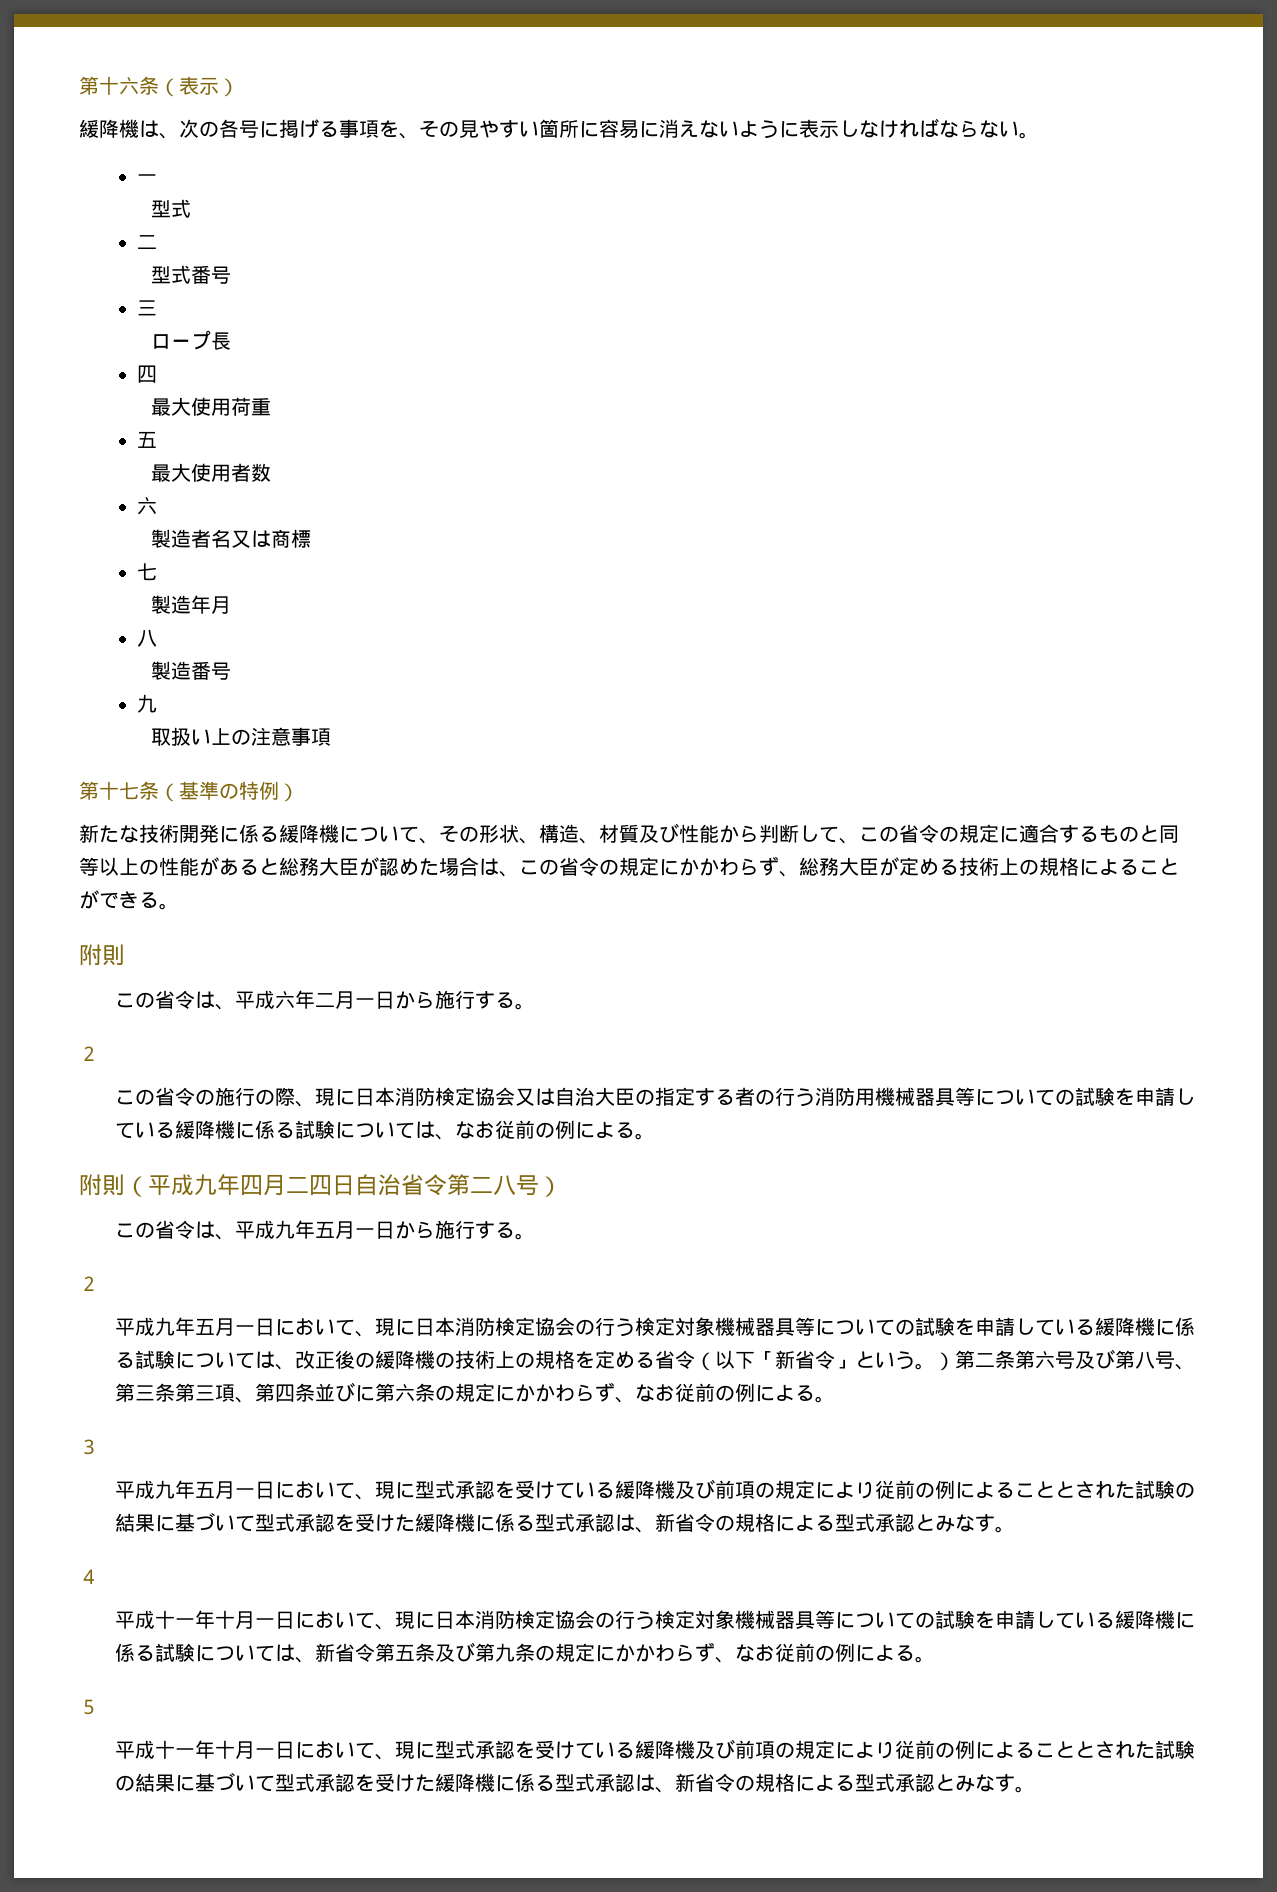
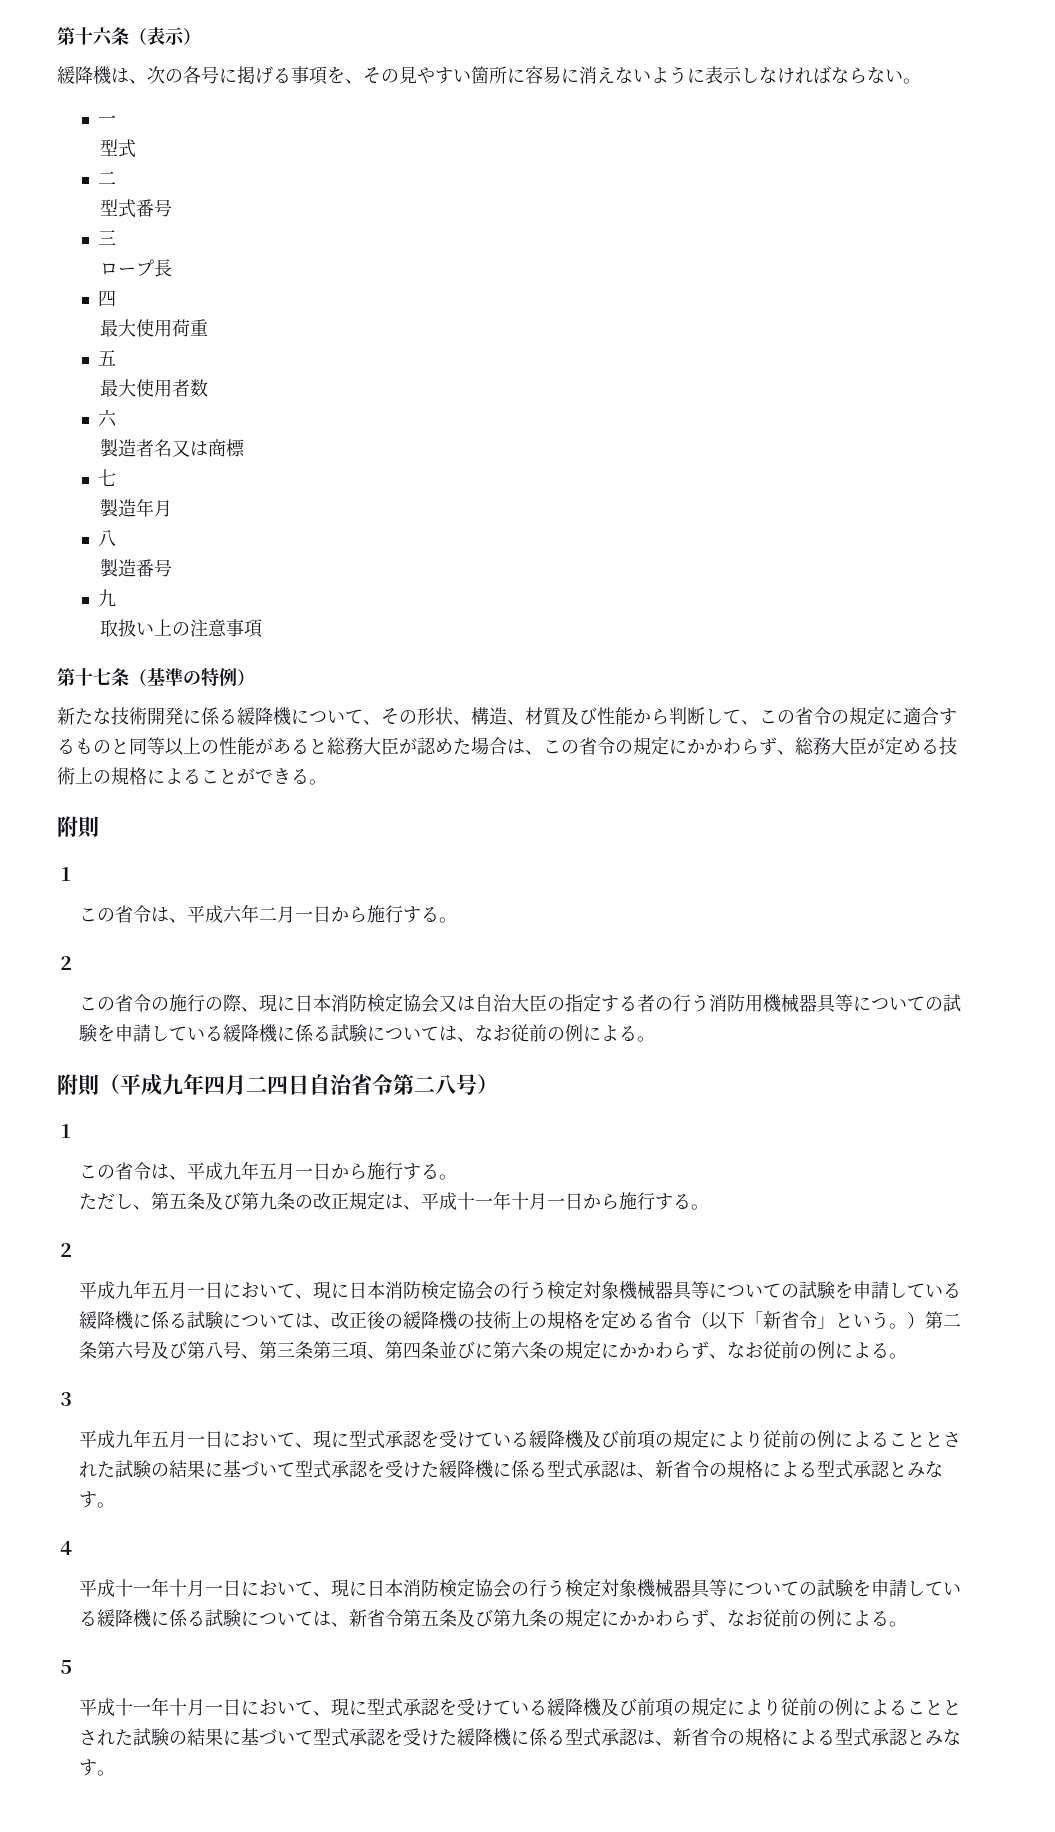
(125, 955) none -> [57,867,75,881] // １
(562, 1186) none -> [57,1124,75,1138] // １
(536, 1236) none -> [78,1191,709,1210] // ただし、第五条及び第九条の改正規定は、平成十一年十月一日から施行する。

